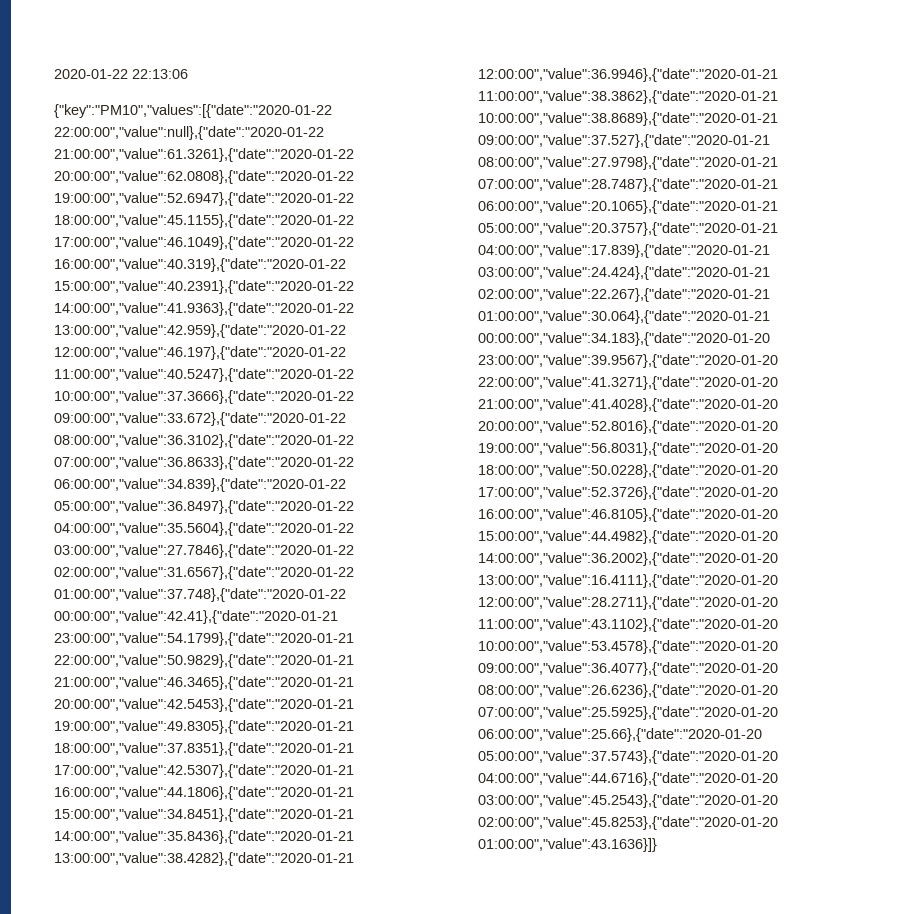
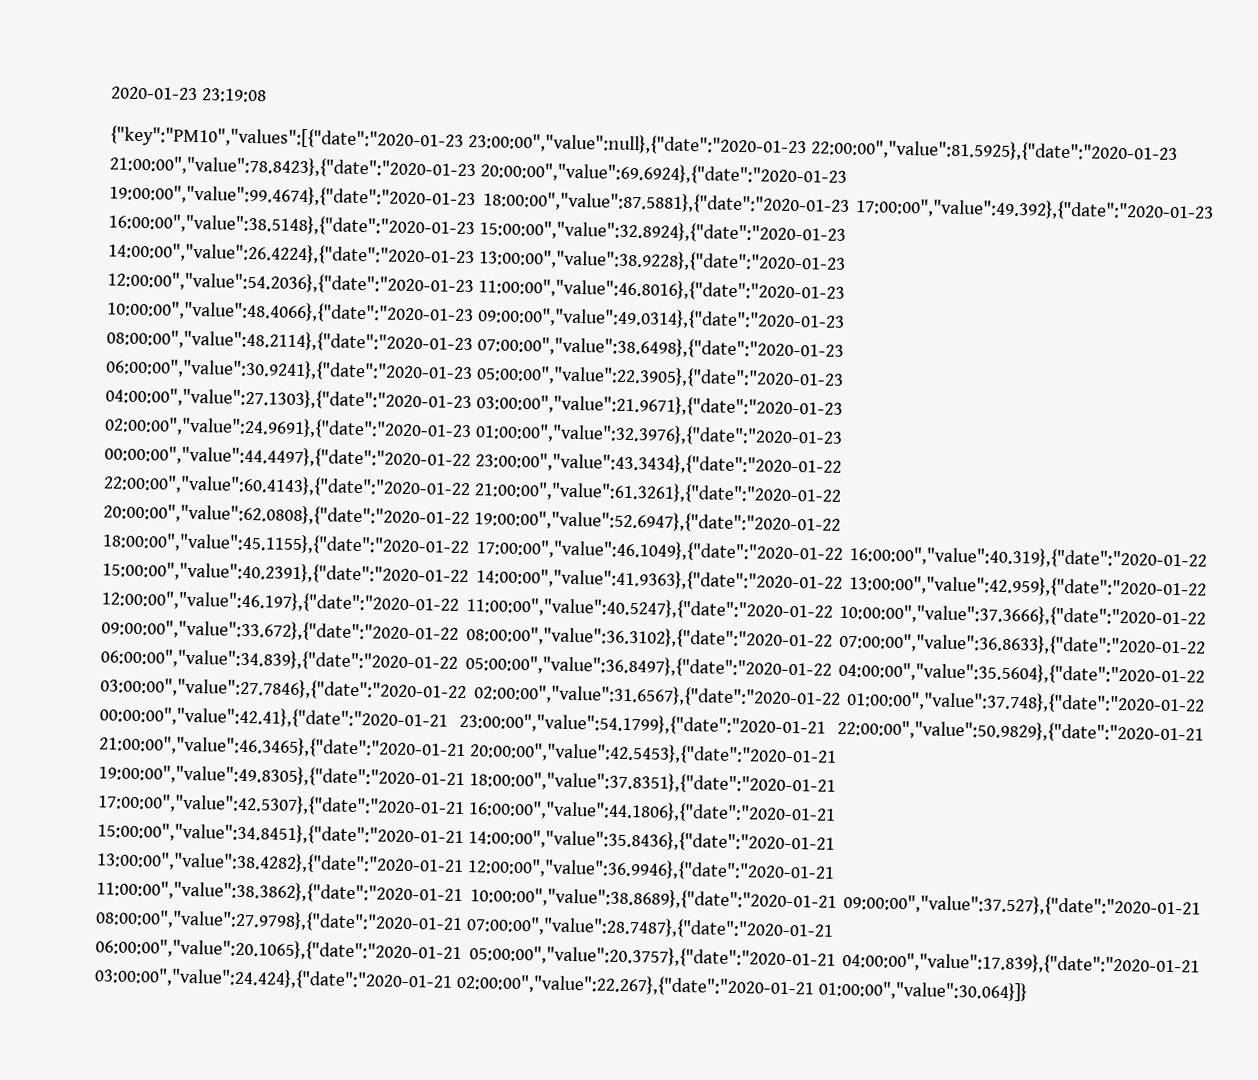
[54,69,188,79] [54,104,332,118] [54,126,324,140] 2020-01-22 22:13:06 // {"key":"PM10","values":[{"date":"2020-01-22 22:00:00","value":null},{"date":"2020-01-22 -> [111,86,267,103] [110,125,1178,163] [109,154,847,186] [109,183,1214,222] [108,212,846,244] [108,241,846,273] [107,270,845,302] [106,299,845,331] [106,328,844,360] [105,357,844,389] [105,386,843,418] [104,415,843,447] [104,444,842,476] [103,473,471,499] 2020-01-23 23:19:08 // {"key":"PM10","values":[{"date":"2020-01-23 23:00:00","value":null},{"date":"2020-01-23 22:00:00","value":81.5925},{"date":"2020-01-23 21:00:00","value":78.8423},{"date":"2020-01-23 20:00:00","value":69.6924},{"date":"2020-01-23 19:00:00","value":99.4674},{"date":"2020-01-23 18:00:00","value":87.5881},{"date":"2020-01-23 17:00:00","value":49.392},{"date":"2020-01-23 16:00:00","value":38.5148},{"date":"2020-01-23 15:00:00","value":32.8924},{"date":"2020-01-23 14:00:00","value":26.4224},{"date":"2020-01-23 13:00:00","value":38.9228},{"date":"2020-01-23 12:00:00","value":54.2036},{"date":"2020-01-23 11:00:00","value":46.8016},{"date":"2020-01-23 10:00:00","value":48.4066},{"date":"2020-01-23 09:00:00","value":49.0314},{"date":"2020-01-23 08:00:00","value":48.2114},{"date":"2020-01-23 07:00:00","value":38.6498},{"date":"2020-01-23 06:00:00","value":30.9241},{"date":"2020-01-23 05:00:00","value":22.3905},{"date":"2020-01-23 04:00:00","value":27.1303},{"date":"2020-01-23 03:00:00","value":21.9671},{"date":"2020-01-23 02:00:00","value":24.9691},{"date":"2020-01-23 01:00:00","value":32.3976},{"date":"2020-01-23 00:00:00","value":44.4497},{"date":"2020-01-22 23:00:00","value":43.3434},{"date":"2020-01-22 22:00:00","value":60.4143},{"date":"2020-01-22
[478,310,770,324] [478,332,770,346] [478,354,778,368] [478,376,778,390] [478,398,778,412] [478,420,778,434] [478,442,778,456] [478,464,778,478] [478,486,778,500] [478,508,778,522] [478,530,778,544] [478,552,778,566] [478,574,778,588] [478,596,778,610] [478,618,778,632] [478,640,778,654] [478,662,778,676] [478,684,778,698] [478,706,778,720] [478,728,762,742] [478,750,778,764] [478,772,778,786] [478,794,778,808] [478,816,778,830] [478,838,657,852] 01:00:00","value":30.064},{"date":"2020-01-21 00:00:00","value":34.183},{"date":"2020-01-20 23:00:00","value":39.9567},{"date":"2020-01-20 22:00:00","value":41.3271},{"date":"2020-01-20 21:00:00","value":41.4028},{"date":"2020-01-20 20:00:00","value":52.8016},{"date":"2020-01-20 19:00:00","value":56.8031},{"date":"2020-01-20 18:00:00","value":50.0228},{"date":"2020-01-20 17:00:00","value":52.3726},{"date":"2020-01-20 16:00:00","value":46.8105},{"date":"2020-01-20 15:00:00","value":44.4982},{"date":"2020-01-20 14:00:00","value":36.2002},{"date":"2020-01-20 13:00:00","value":16.4111},{"date":"2020-01-20 12:00:00","value":28.2711},{"date":"2020-01-20 11:00:00","value":43.1102},{"date":"2020-01-20 10:00:00","value":53.4578},{"date":"2020-01-20 09:00:00","value":36.4077},{"date":"2020-01-20 08:00:00","value":26.6236},{"date":"2020-01-20 07:00:00","value":25.5925},{"date":"2020-01-20 06:00:00","value":25.66},{"date":"2020-01-20 05:00:00","value":37.5743},{"date":"2020-01-20 04:00:00","value":44.6716},{"date":"2020-01-20 03:00:00","value":45.2543},{"date":"2020-01-20 02:00:00","value":45.8253},{"date":"2020-01-20 01:00:00","value":43.1636}]} -> [817,979,1027,1002] 01:00:00","value":30.064}]}

